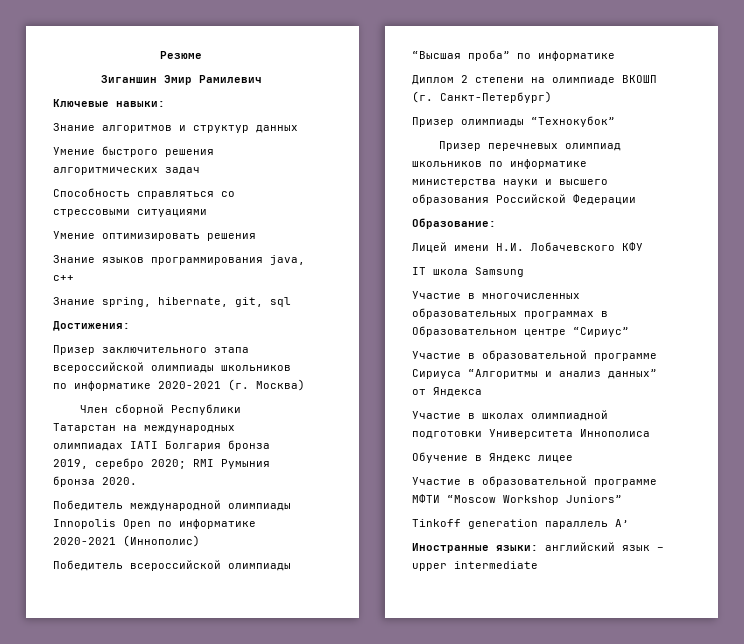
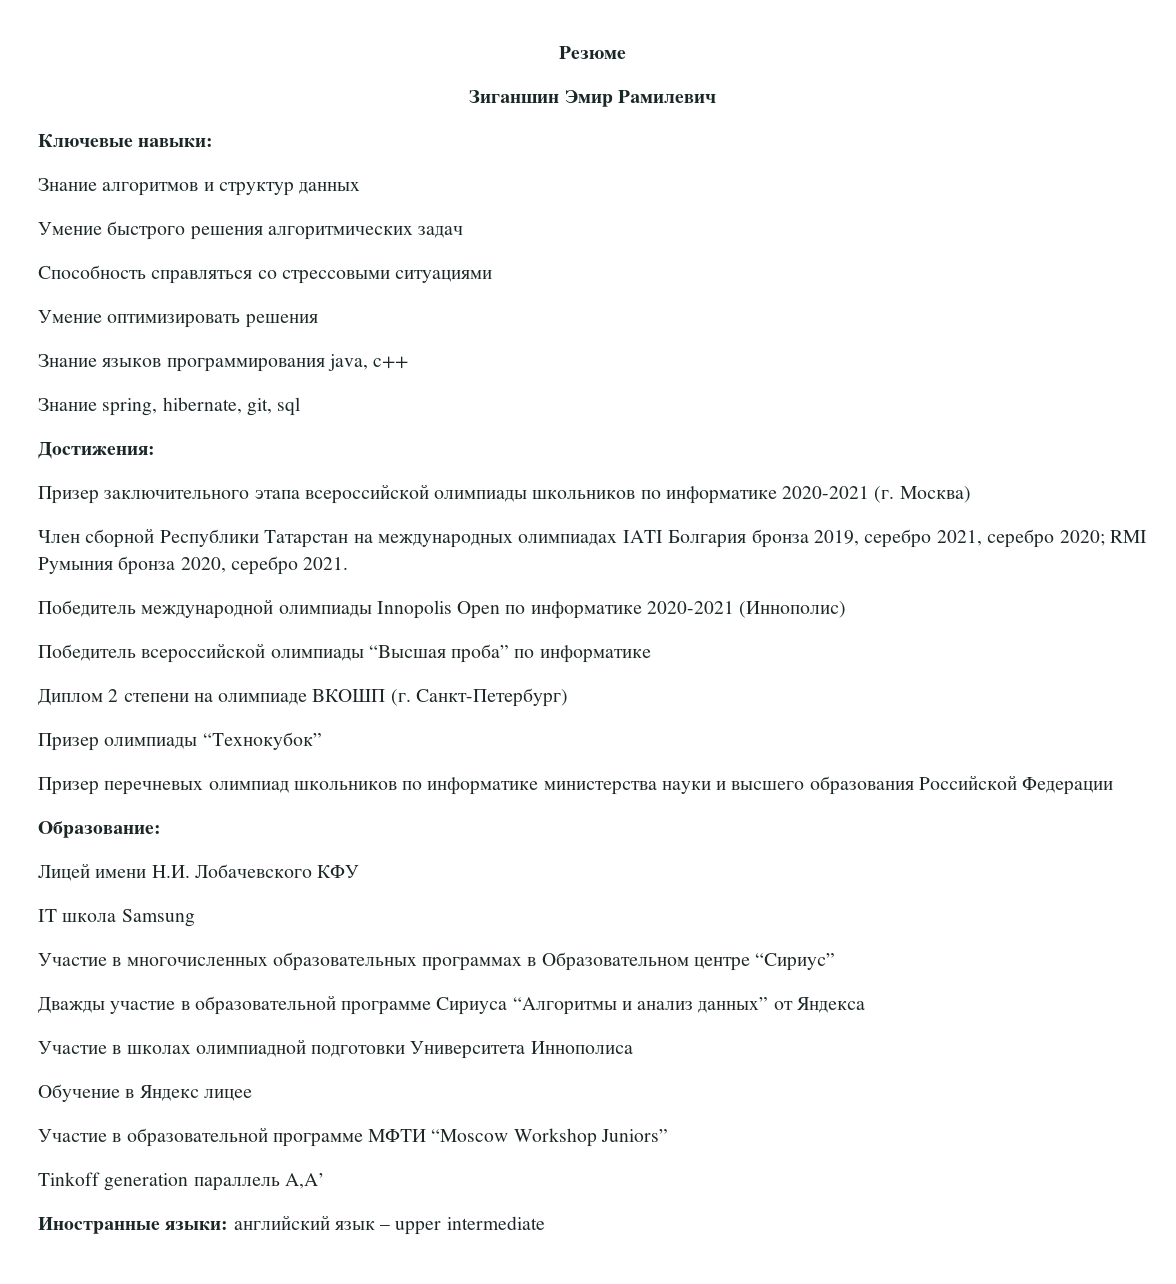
(144, 463) none -> [936,529,1055,548] 2021, серебро
[102,477,137,485] 2020. -> [180,556,349,575] 2020, серебро 2021.
[412,351,461,359] Участие -> [38,997,176,1014] Дважды участие
[615,519,629,527] A’ -> [284,1173,325,1189] A,A’

